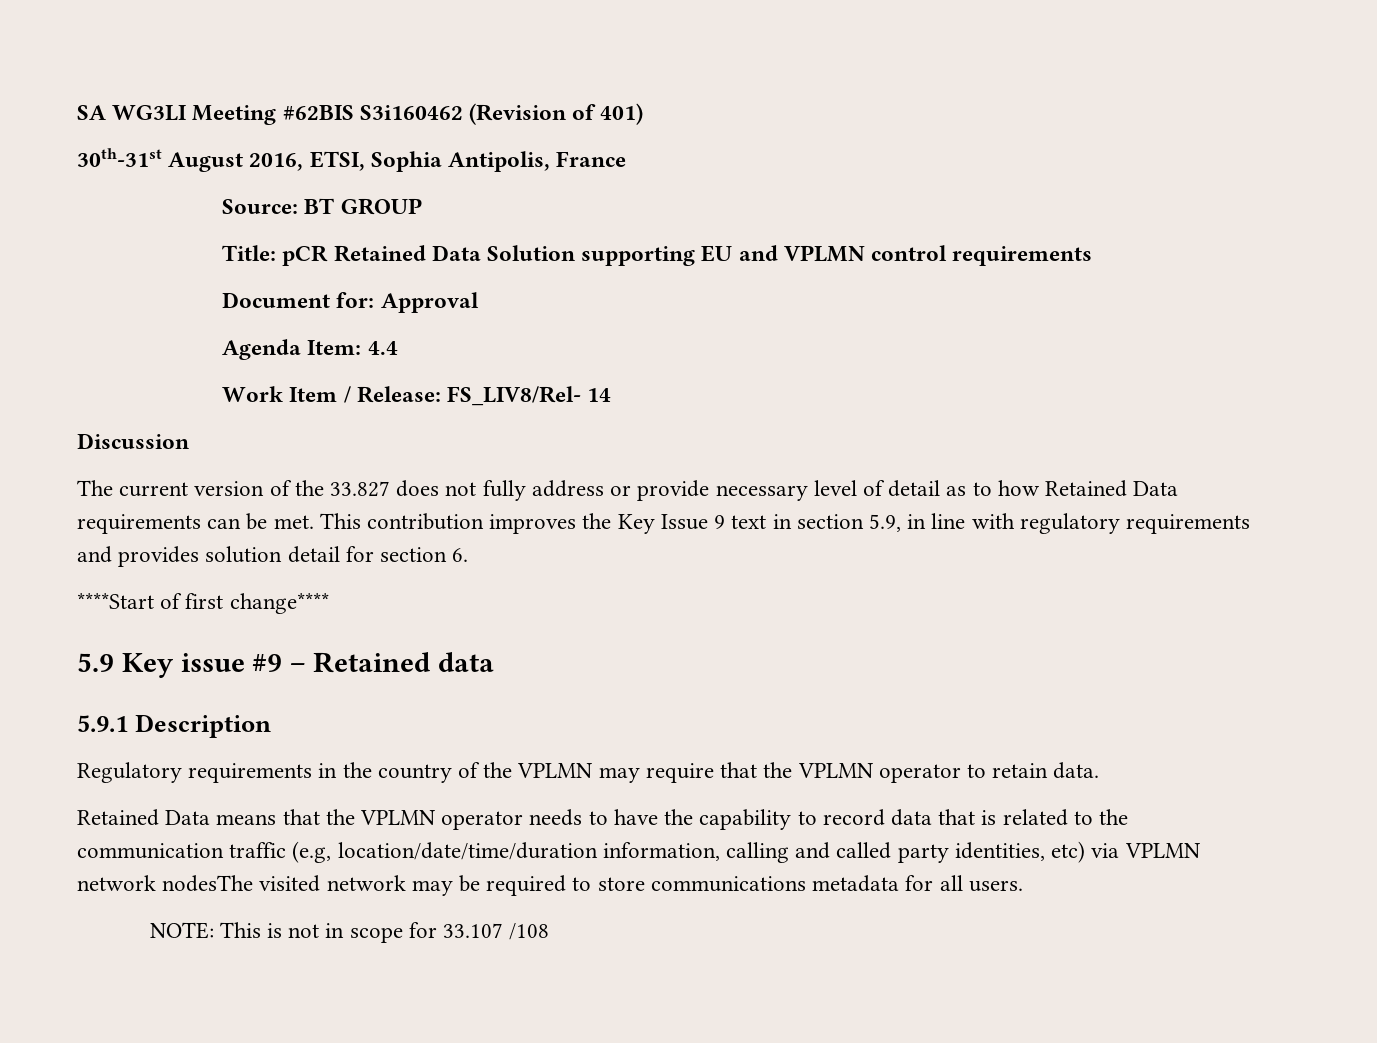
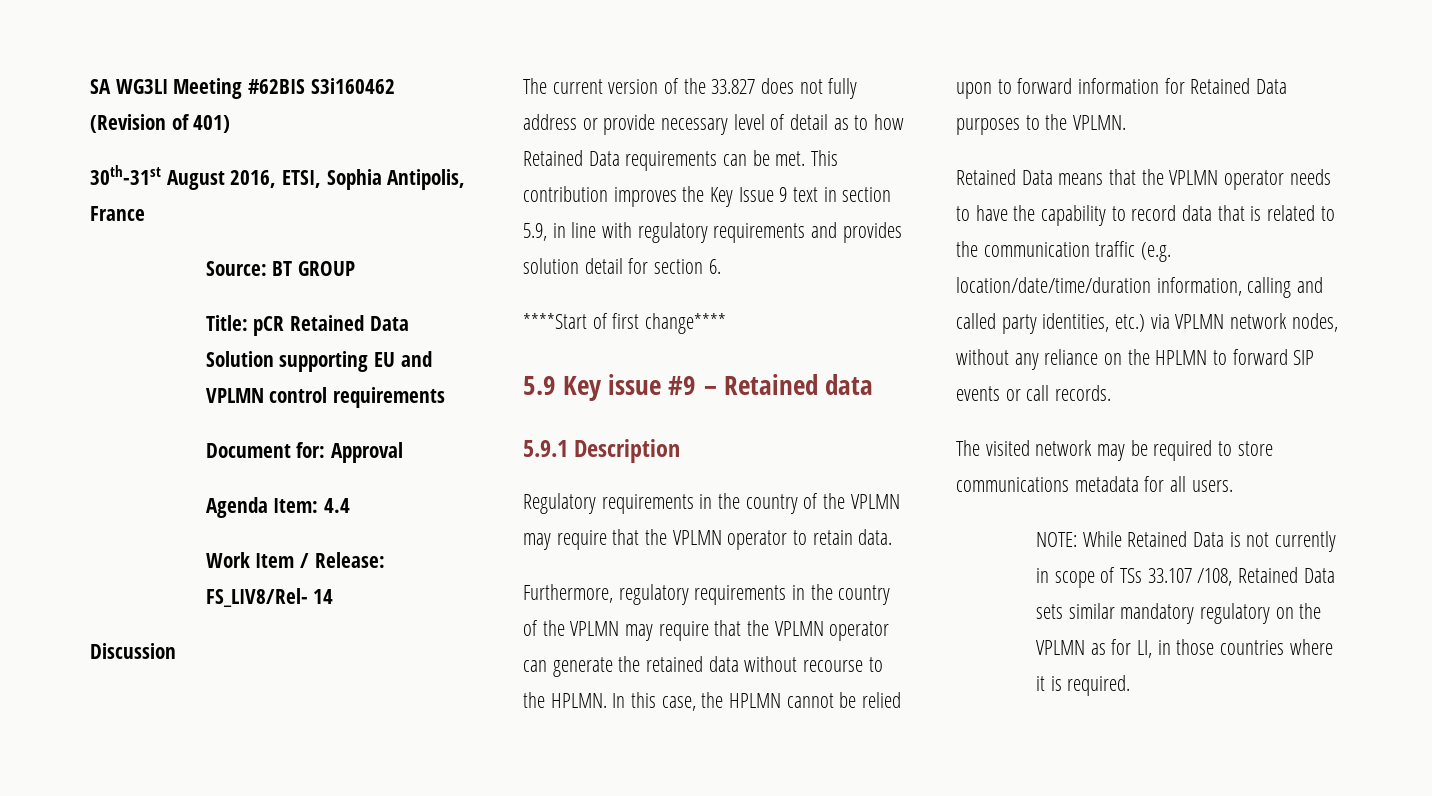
(1100, 770) none -> [523,584,891,605] [523,620,890,641] [523,656,883,677] [523,692,902,711] [956,78,1288,99] [956,114,1127,135] // Furthermore, regulatory requirements in the country of the VPLMN may require that the VPLMN operator can generate the retained data without recourse to the HPLMN. In this case, the HPLMN cannot be relied upon to forward information for Retained Data purposes to the VPLMN.
[292,841,332,863] (e.g, -> [1141,242,1172,262] (e.g.
[1051,841,1086,863] etc) -> [1115,314,1146,332] etc.)
[162,875,254,892] nodesThe -> [1291,313,1338,332] [956,349,1315,370] [956,385,1112,401] [956,440,980,456] nodes, without any reliance on the HPLMN to forward SIP events or call records. // The
[219,922,261,938] This -> [1082,531,1225,547] While Retained Data
(320, 931) none -> [1275,531,1337,552] currently
[408,922,550,940] for 33.107 /108 -> [1100,567,1335,586] [1036,603,1322,624] [1036,639,1333,658] [1036,675,1131,696] of TSs 33.107 /108, Retained Data sets similar mandatory regulatory on the VPLMN as for LI, in those countries where it is required.

